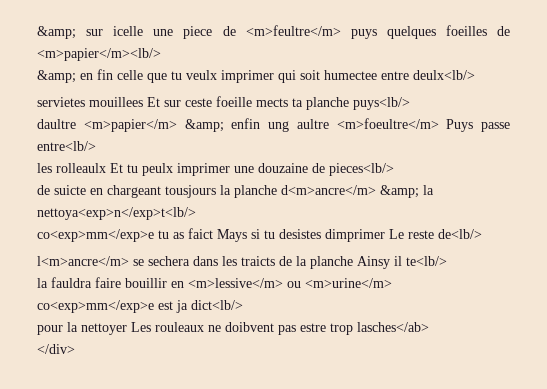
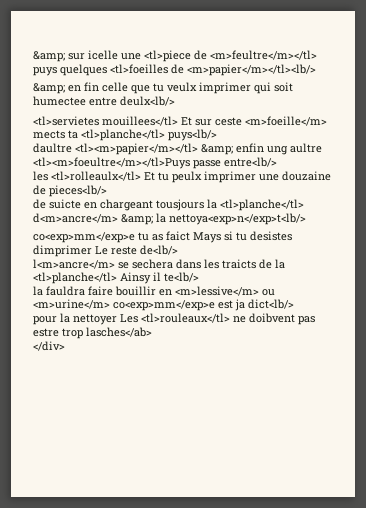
[183,25,511,39] [37,48,161,61] piece de <m>feultre</m> puys quelques foeilles de <m>papier</m><lb/> -> [144,50,317,62] [33,64,316,76] <tl>piece de <m>feultre</m></tl> puys quelques <tl>foeilles de <m>papier</m></tl><lb/>
[37,97,143,107] servietes mouillees -> [33,116,178,126] <tl>servietes mouillees</tl>
[216,96,252,107] foeille -> [245,116,327,126] <m>foeille</m>
[306,97,349,110] planche -> [81,129,165,141] <tl>planche</tl>
[83,119,177,132] <m>papier</m> -> [75,143,198,155] <tl><m>papier</m></tl>
[336,118,474,132] <m>foeultre</m> Puys -> [33,157,190,169] <tl><m>foeultre</m></tl>Puys
[56,163,106,173] rolleaulx -> [51,171,141,181] <tl>rolleaulx</tl>
[234,185,277,198] planche -> [220,199,304,211] <tl>planche</tl>
[310,256,353,269] planche -> [33,272,117,284] <tl>planche</tl>
[155,322,204,332] rouleaux -> [141,313,230,323] <tl>rouleaux</tl>

